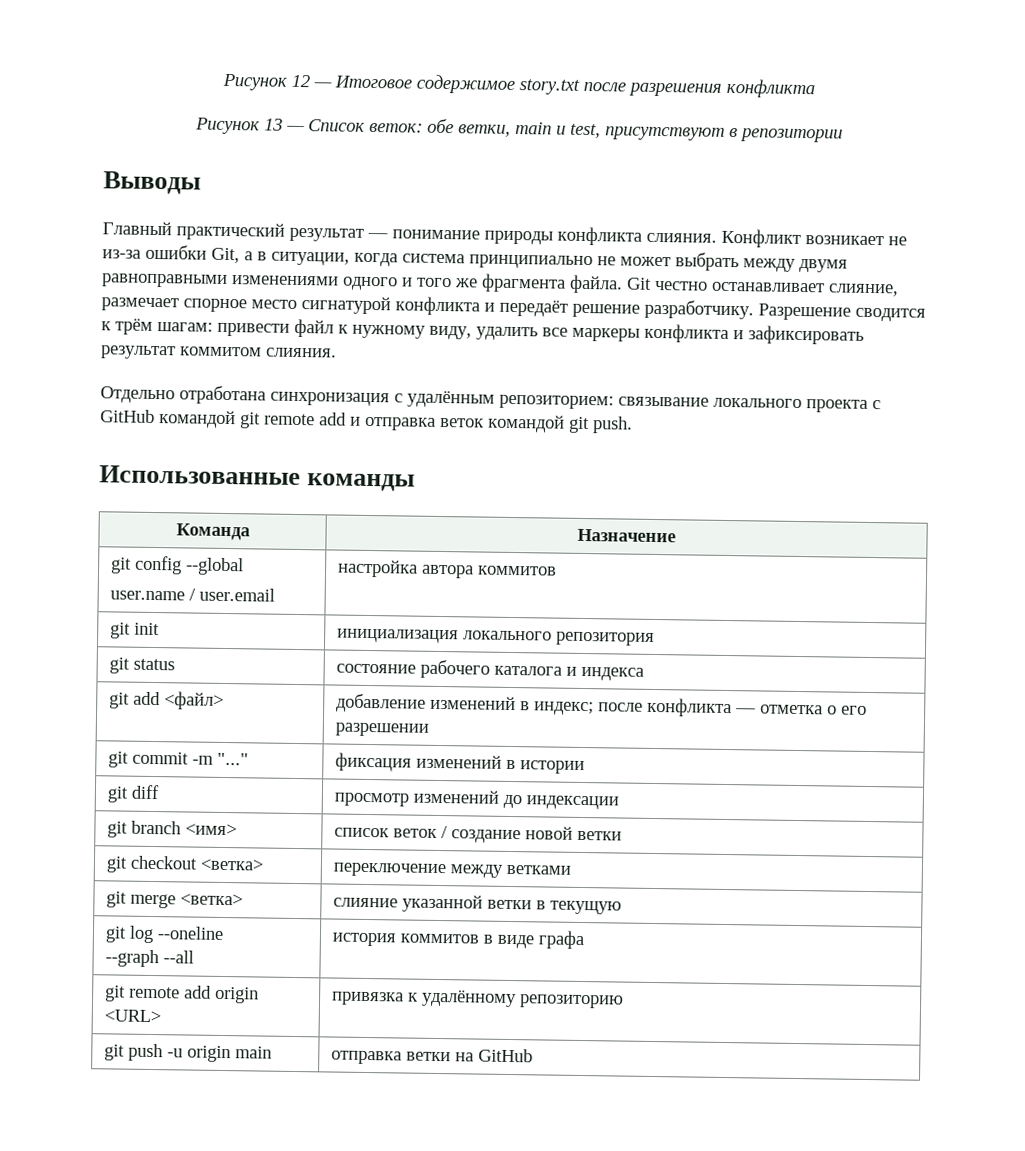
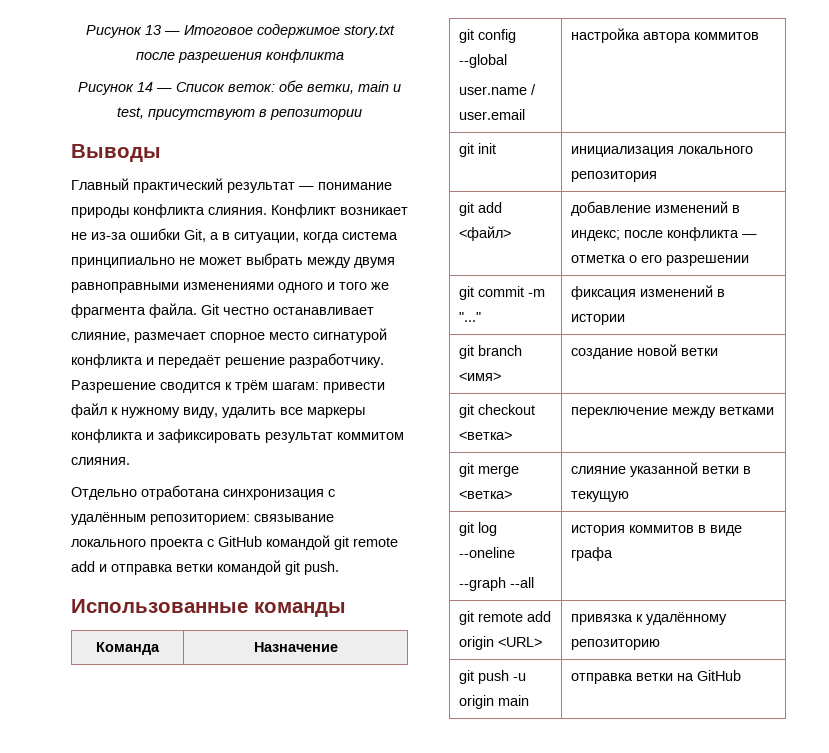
[222,73,310,91] Рисунок 12 -> [85,25,161,38] Рисунок 13
[263,118,283,131] 13 -> [137,82,153,92] 14
[440,417,484,428] веток -> [176,564,213,572] ветки
[108,657,175,674] [335,659,644,681] // git status | состояние рабочего каталога и индекса -> (657, 176) none
[106,784,160,803] [333,789,619,810] // git diff | просмотр изменений до индексации -> (625, 319) none
[333,826,448,839] список веток / -> (501, 376) none

